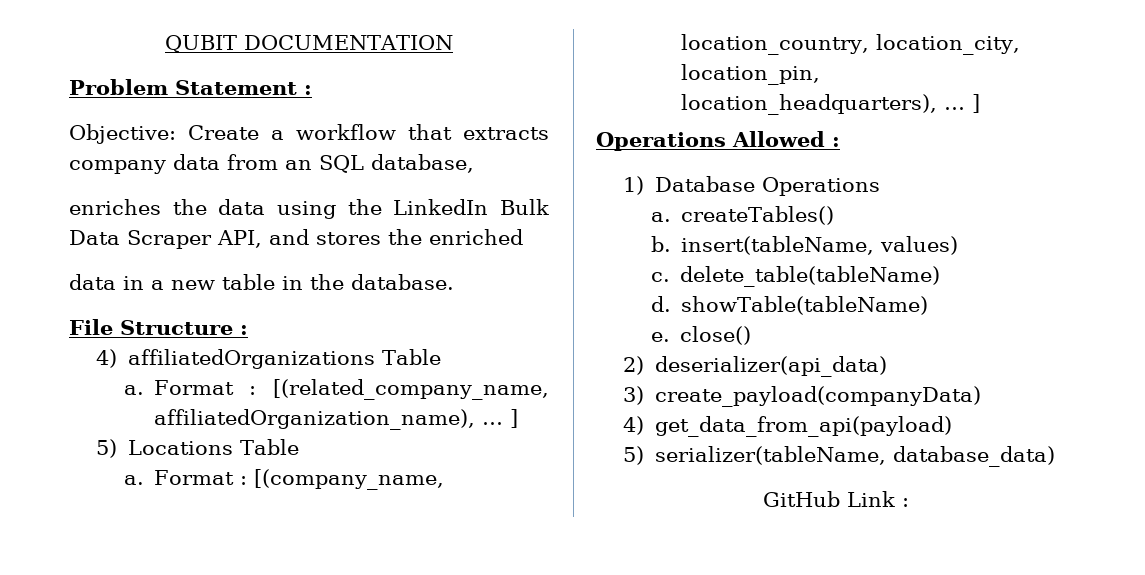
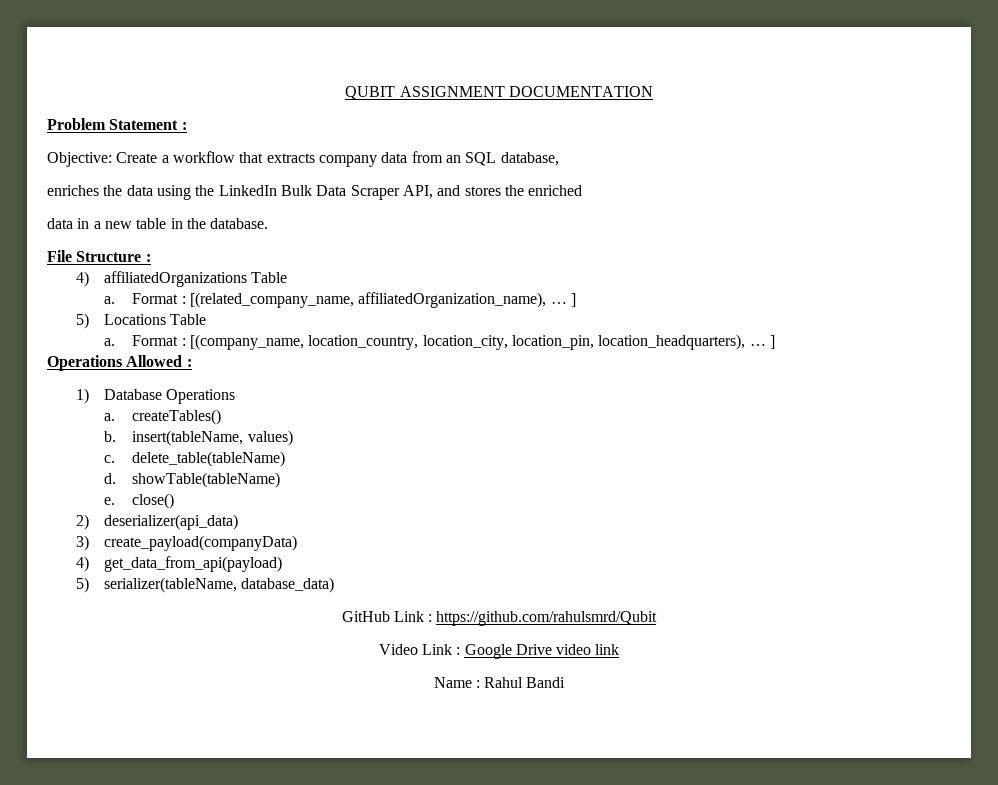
(238, 44) none -> [399,86,505,97] ASSIGNMENT
(909, 502) none -> [436,611,658,626] [378,644,620,659] [433,677,566,688] https://github.com/rahulsmrd/Qubit // Video Link : Google Drive video link // Name : Rahul Bandi

